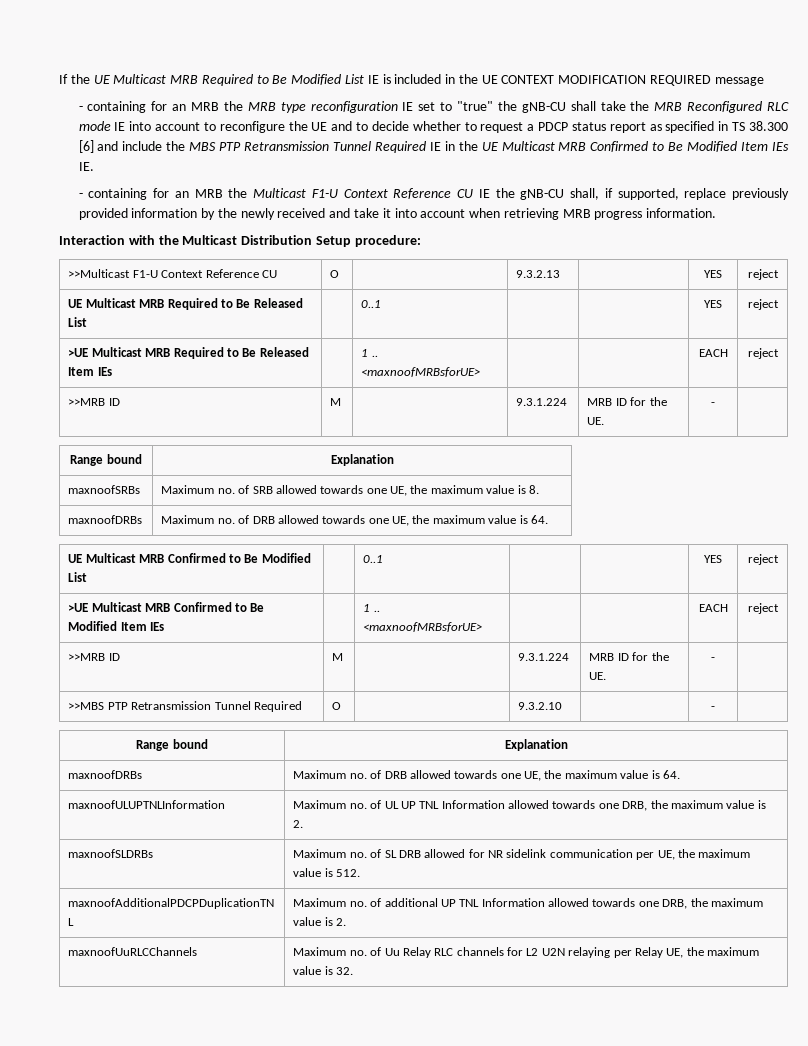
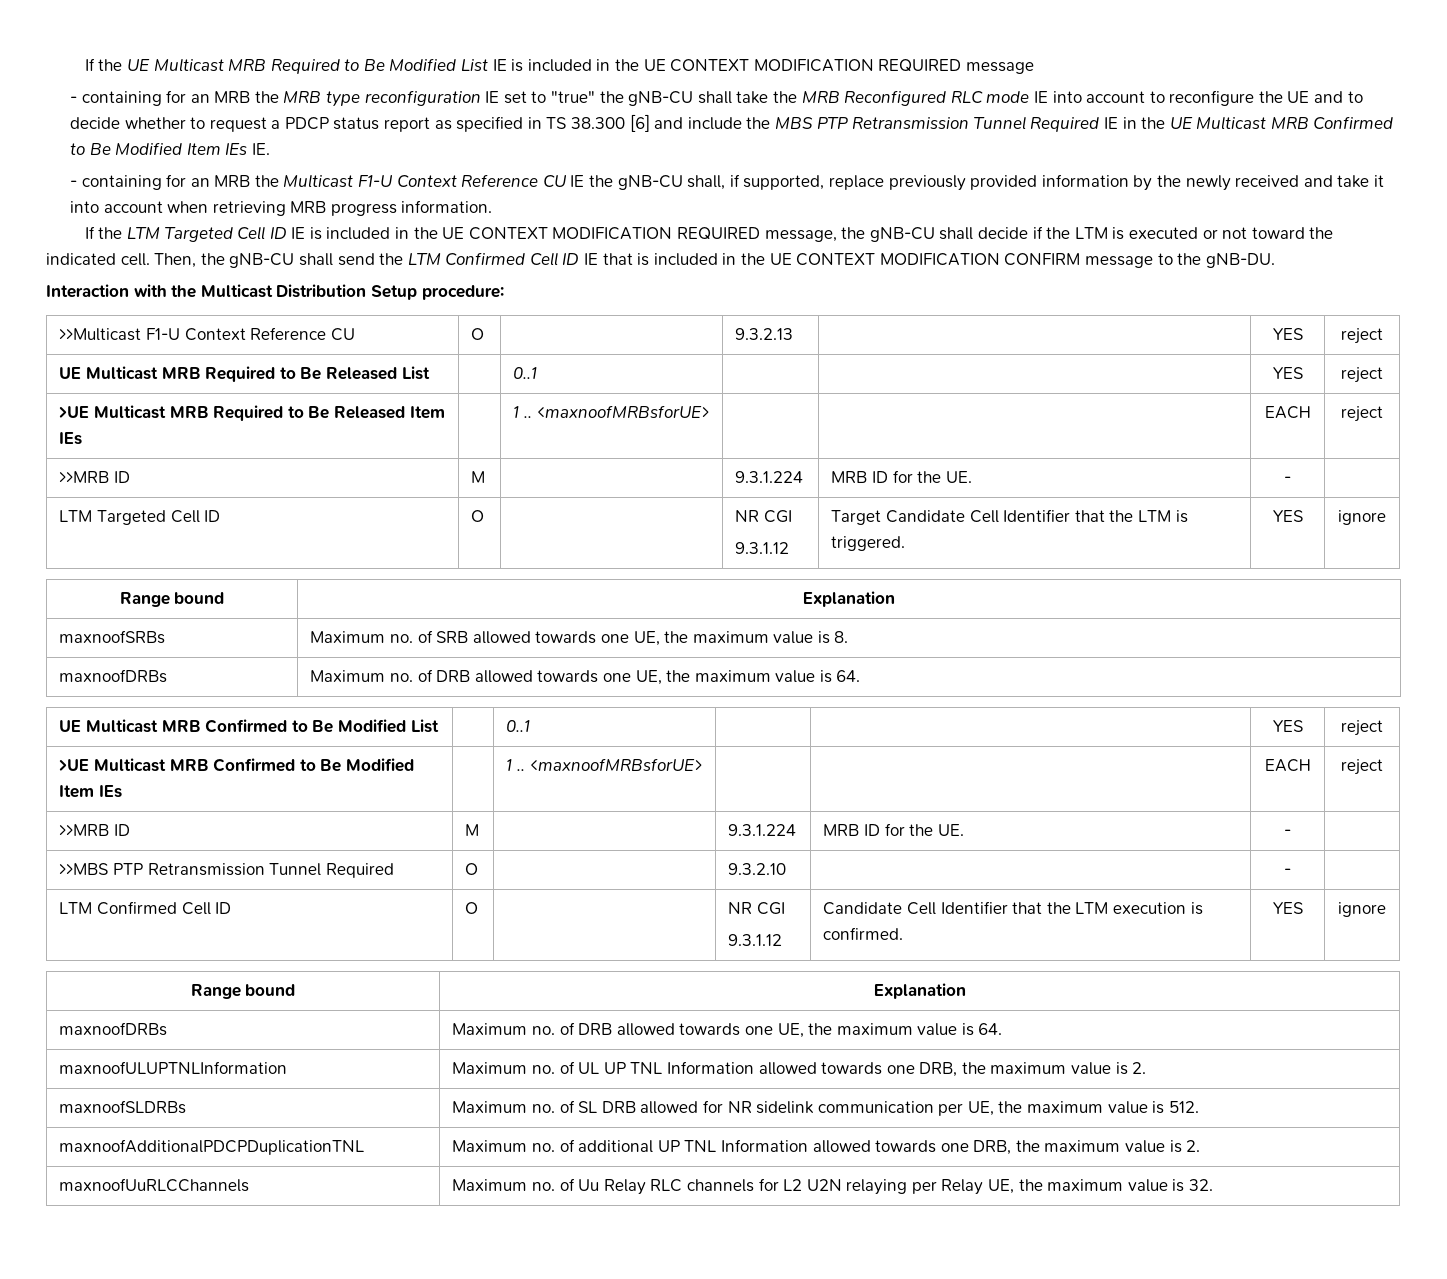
(717, 213) none -> [84,226,1334,242] [46,252,1275,268] // If the LTM Targeted Cell ID IE is included in the UE CONTEXT MODIFICATION REQUIRED message, the gNB-CU shall decide if the LTM is executed or not toward the indicated cell. Then, the gNB-CU shall send the LTM Confirmed Cell ID IE that is included in the UE CONTEXT MODIFICATION CONFIRM message to the gNB-DU.
(715, 404) none -> [59,510,221,525] [471,510,485,522] [735,510,792,523] [735,542,790,554] [831,509,1188,525] [831,536,906,551] [1272,510,1303,522] [1338,510,1386,525] // LTM Targeted Cell ID | O | | NR CGI // 9.3.1.12 | Target Candidate Cell Identifier that the LTM is triggered. | YES | ignore
(715, 708) none -> [59,901,232,915] [465,902,479,914] [728,902,785,915] [728,934,783,946] [823,901,1203,915] [823,927,904,940] [1272,902,1303,914] [1338,902,1386,917] // LTM Confirmed Cell ID | O | | NR CGI // 9.3.1.12 | Candidate Cell Identifier that the LTM execution is confirmed. | YES | ignore

